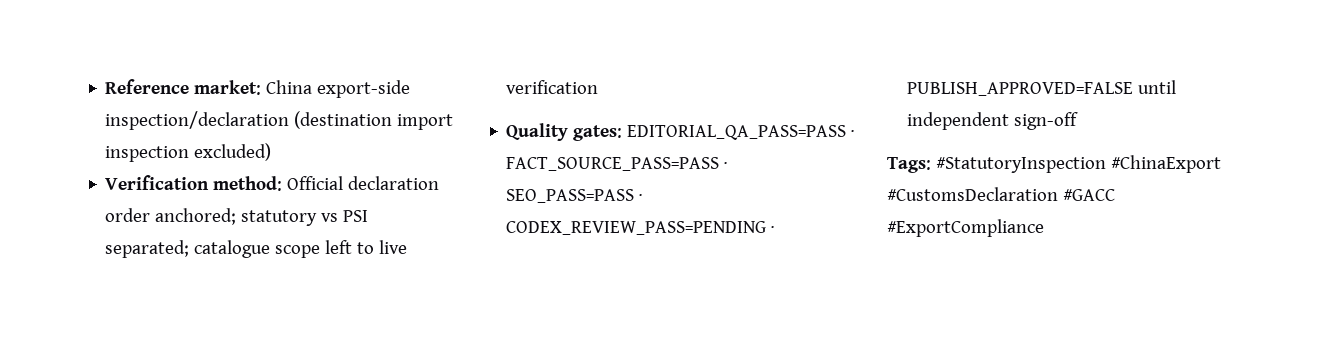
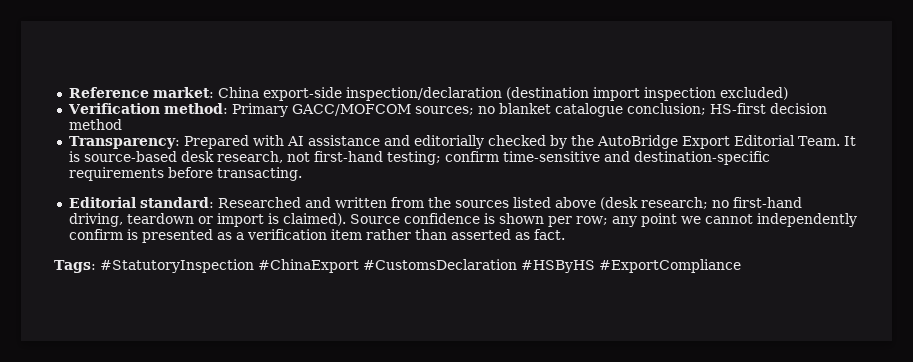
[287,176,440,190] [105,208,369,226] [105,240,408,258] [506,80,599,94] [506,123,855,141] [506,157,728,171] [506,189,643,203] [506,221,775,235] [907,80,1177,96] [907,112,1079,130] Official declaration order anchored; statutory vs PSI separated; catalogue scope left to live verification // Quality gates: EDITORIAL_QA_PASS=PASS · FACT_SOURCE_PASS=PASS · SEO_PASS=PASS · CODEX_REVIEW_PASS=PENDING · PUBLISH_APPROVED=FALSE until independent sign-off -> [231,103,827,117] [68,119,122,130] [68,135,856,149] [68,151,770,165] [68,167,302,181] [68,197,802,210] [68,213,857,227] [68,229,565,243] Primary GACC/MOFCOM sources; no blanket catalogue conclusion; HS-first decision method // Transparency: Prepared with AI assistance and editorially checked by the AutoBridge Export Editorial Team. It is source-based desk research, not first-hand testing; confirm time-sensitive and destination-specific requirements before transacting. // Editorial standard: Researched and written from the sources listed above (desk research; no first-hand driving, teardown or import is claimed). Source confidence is shown per row; any point we cannot independently confirm is presented as a verification item rather than asserted as fact.
[1062,189,1115,201] #GACC -> [520,260,595,273] #HSByHS

